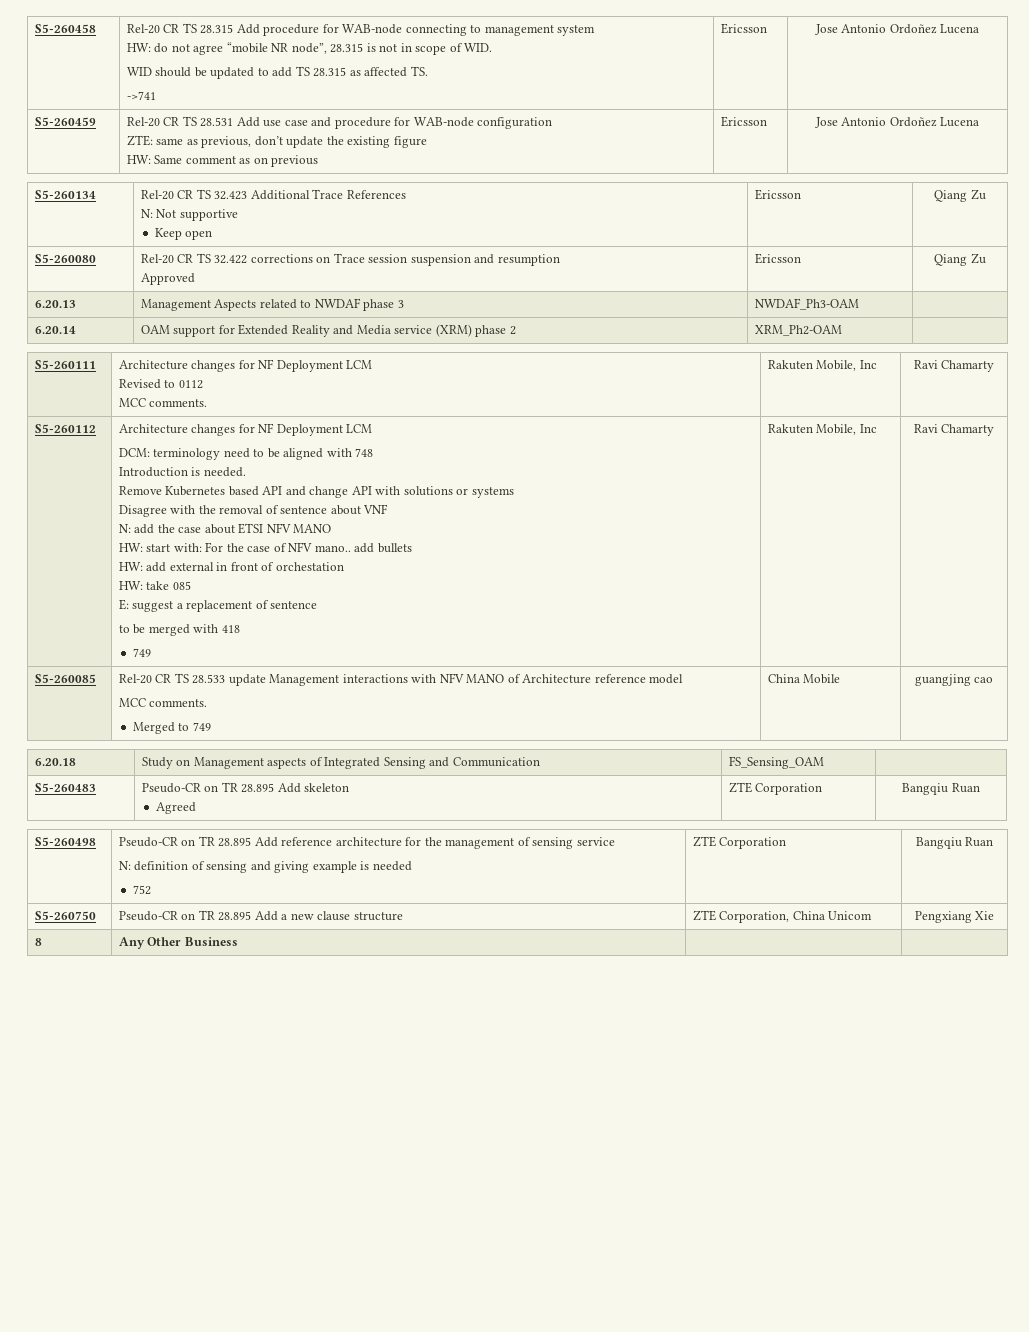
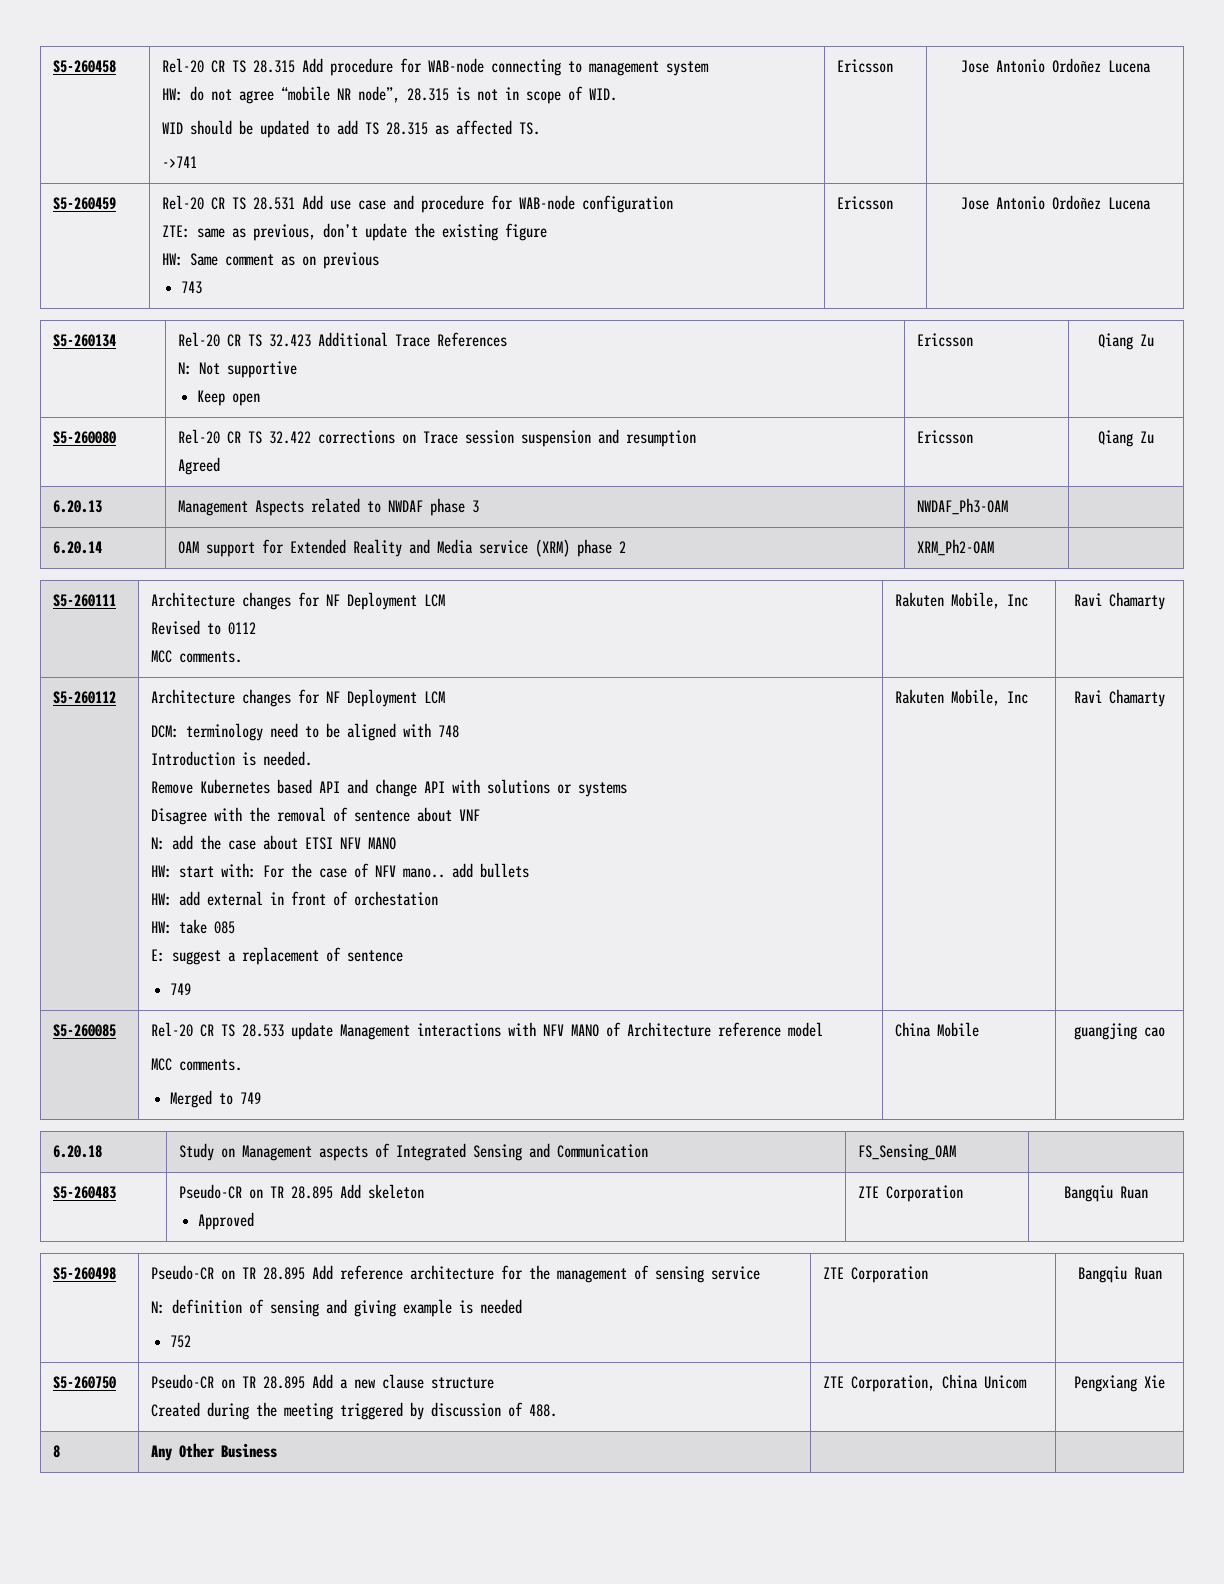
(319, 161) none -> [180,281,202,294] // 743
[140,273,195,285] Approved -> [178,457,221,475] Agreed
[118,624,240,636] // to be merged with 418 -> (404, 956) none
[155,802,196,814] Agreed -> [197,1212,254,1230] Approved
(403, 916) none -> [151,1402,558,1420] // Created during the meeting triggered by discussion of 488.

